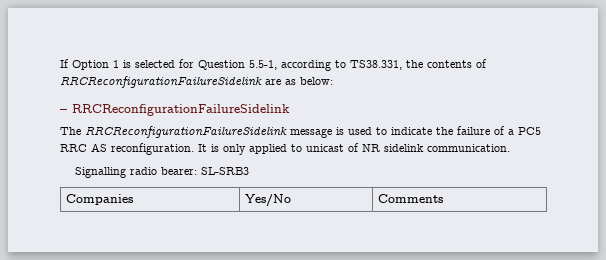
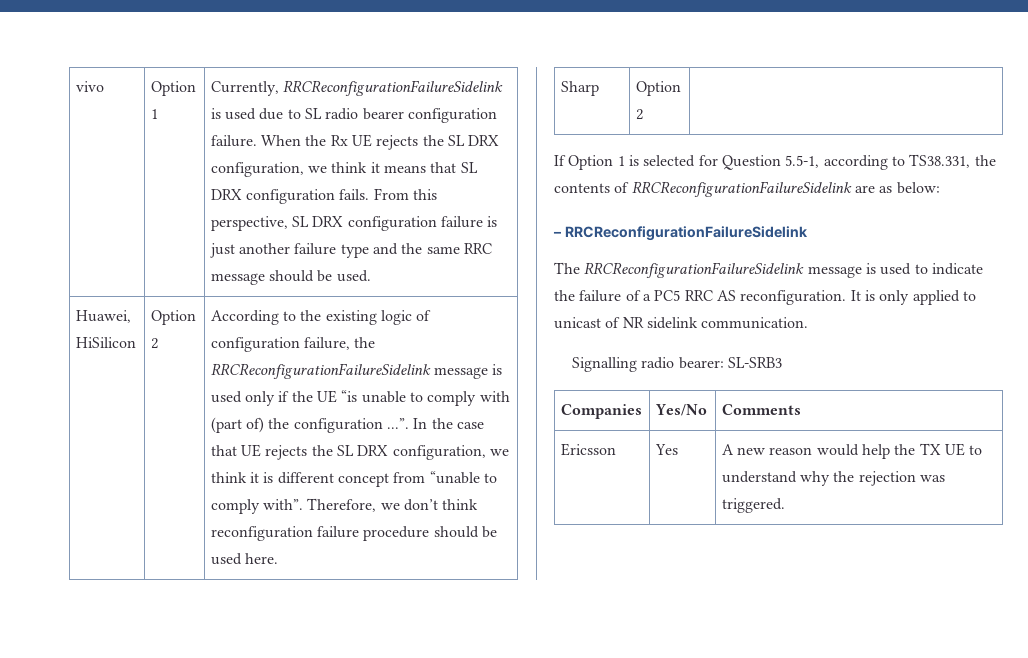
(60, 63) none -> [75,81,104,92] [150,81,196,96] [150,109,158,119] [210,80,504,96] [210,108,498,123] [210,134,500,150] [210,162,478,177] [210,188,438,204] [210,216,498,231] [209,243,493,258] [210,270,371,285] [75,310,131,323] [75,337,136,348] [150,310,196,325] [150,338,158,349] [210,310,432,325] [210,337,376,352] [210,363,503,379] [210,390,510,406] [210,417,485,433] [210,444,510,460] [210,471,498,487] [210,498,479,514] [210,526,498,541] [210,553,279,565] [560,81,599,96] [635,81,681,96] [635,109,643,120] vivo | Option 1 | Currently, RRCReconfigurationFailureSidelink is used due to SL radio bearer configuration failure. When the Rx UE rejects the SL DRX configuration, we think it means that SL DRX configuration fails. From this perspective, SL DRX configuration failure is just another failure type and the same RRC message should be used. // Huawei, HiSilicon | Option 2 | According to the existing logic of configuration failure, the RRCReconfigurationFailureSidelink message is used only if the UE “is unable to comply with (part of) the configuration ...”. In the case that UE rejects the SL DRX configuration, we think it is different concept from “unable to comply with”. Therefore, we don’t think reconfiguration failure procedure should be used here. // Sharp | Option 2 | //
(444, 198) none -> [560,443,616,456] [654,444,678,455] [721,443,983,459] [721,471,946,486] [721,498,785,513] // Ericsson | Yes | A new reason would help the TX UE to understand why the rejection was triggered.

